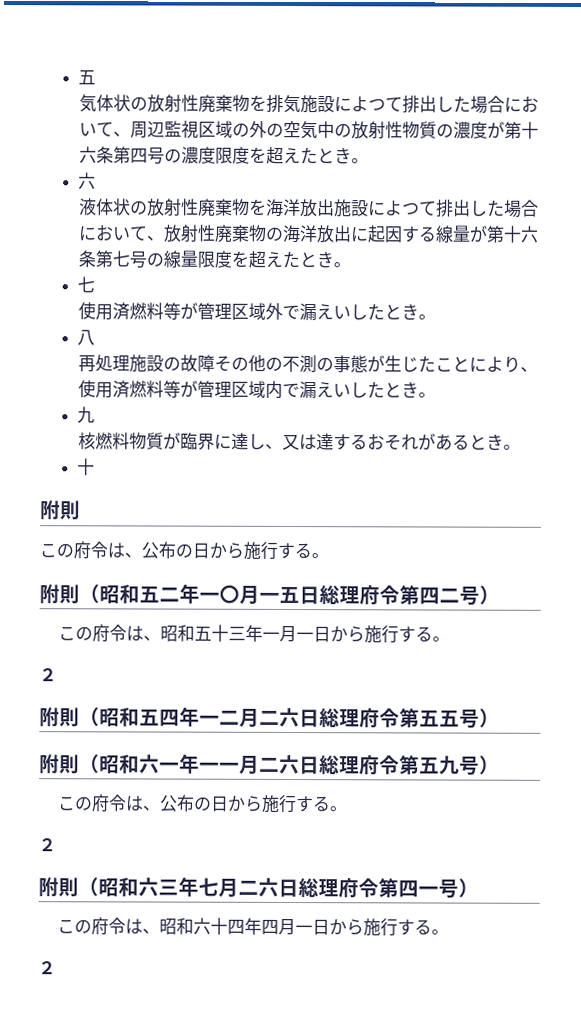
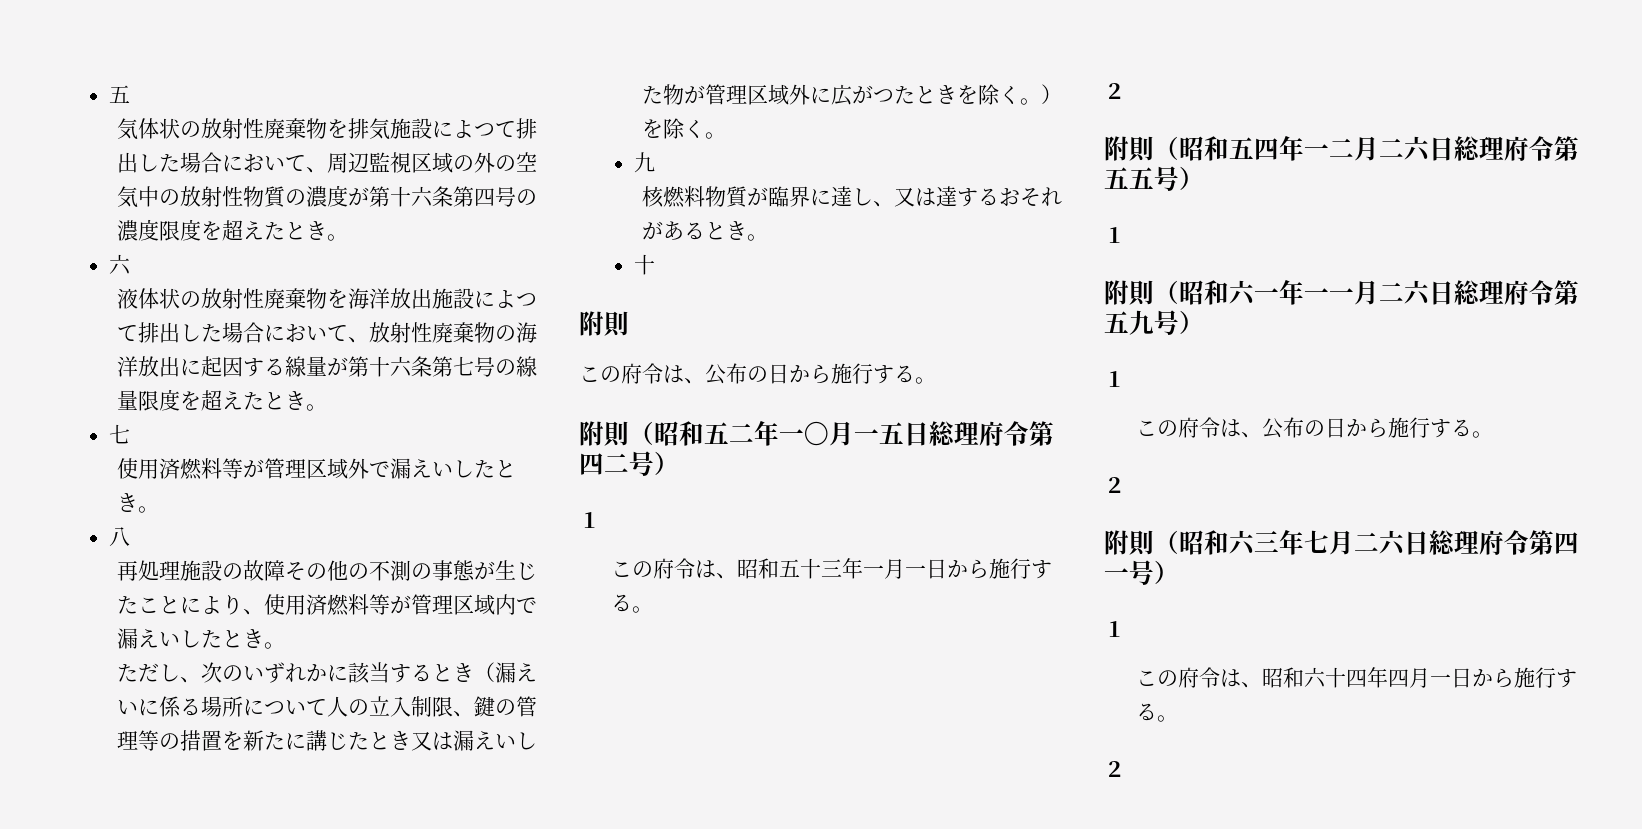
(436, 395) none -> [117,662,538,684] [117,696,538,717] [117,730,538,751] [642,84,1063,106] [642,118,727,139] // ただし、次のいずれかに該当するとき（漏えいに係る場所について人の立入制限、鍵の管理等の措置を新たに講じたとき又は漏えいした物が管理区域外に広がつたときを除く。）を除く。
(500, 595) none -> [579,512,600,528] // １
(500, 718) none -> [1104,227,1125,243] // １
(500, 765) none -> [1104,371,1125,387] // １
(479, 888) none -> [1104,621,1125,637] // １

